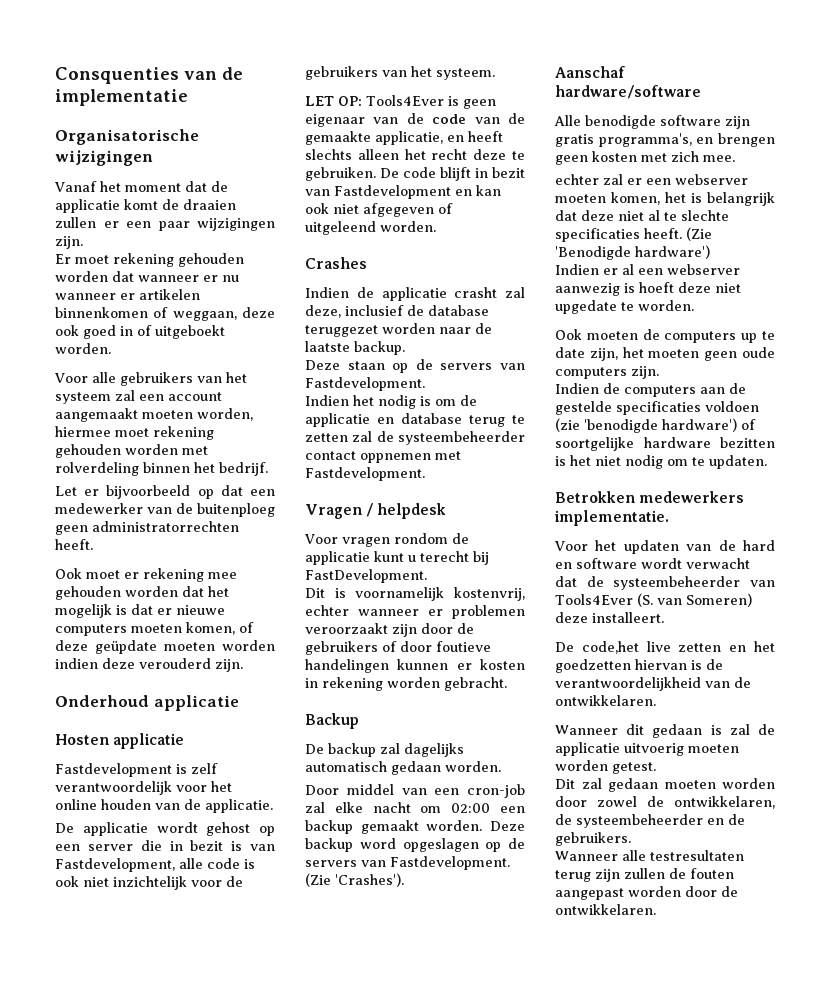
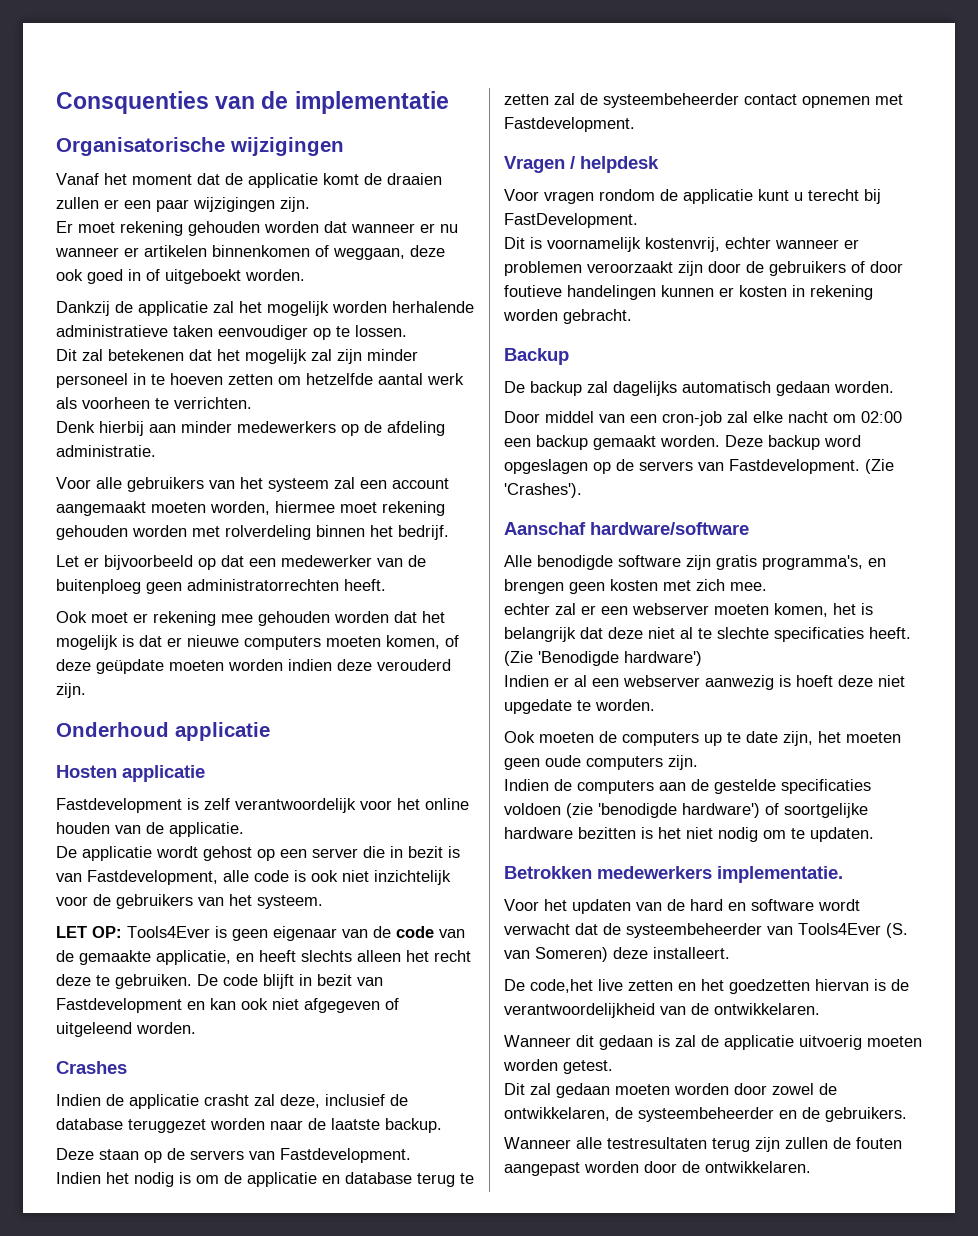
(111, 348) none -> [56,301,474,316] [56,325,407,340] [56,349,418,364] [56,373,464,388] [56,397,252,409] [56,421,445,436] [56,445,156,457] // Dankzij de applicatie zal het mogelijk worden herhalende administratieve taken eenvoudiger op te lossen. // Dit zal betekenen dat het mogelijk zal zijn minder personeel in te hoeven zetten om hetzelfde aantal werk als voorheen te verrichten. // Denk hierbij aan minder medewerkers op de afdeling administratie.
[360,453,431,463] oppnemen -> [802,96,870,108] opnemen

